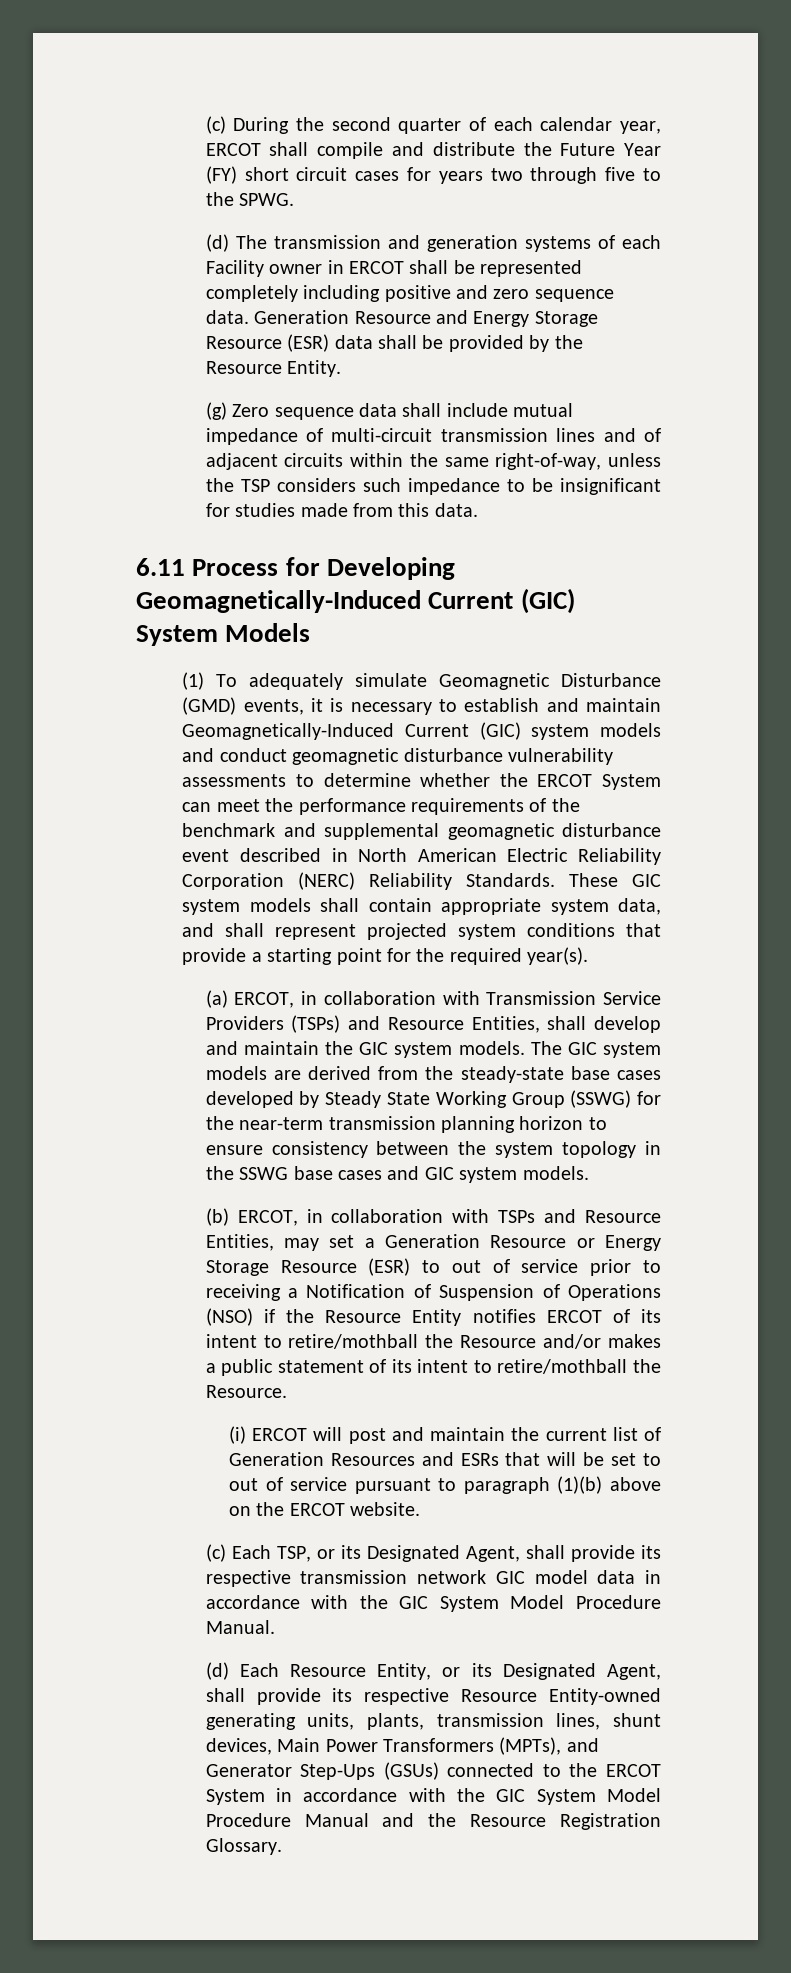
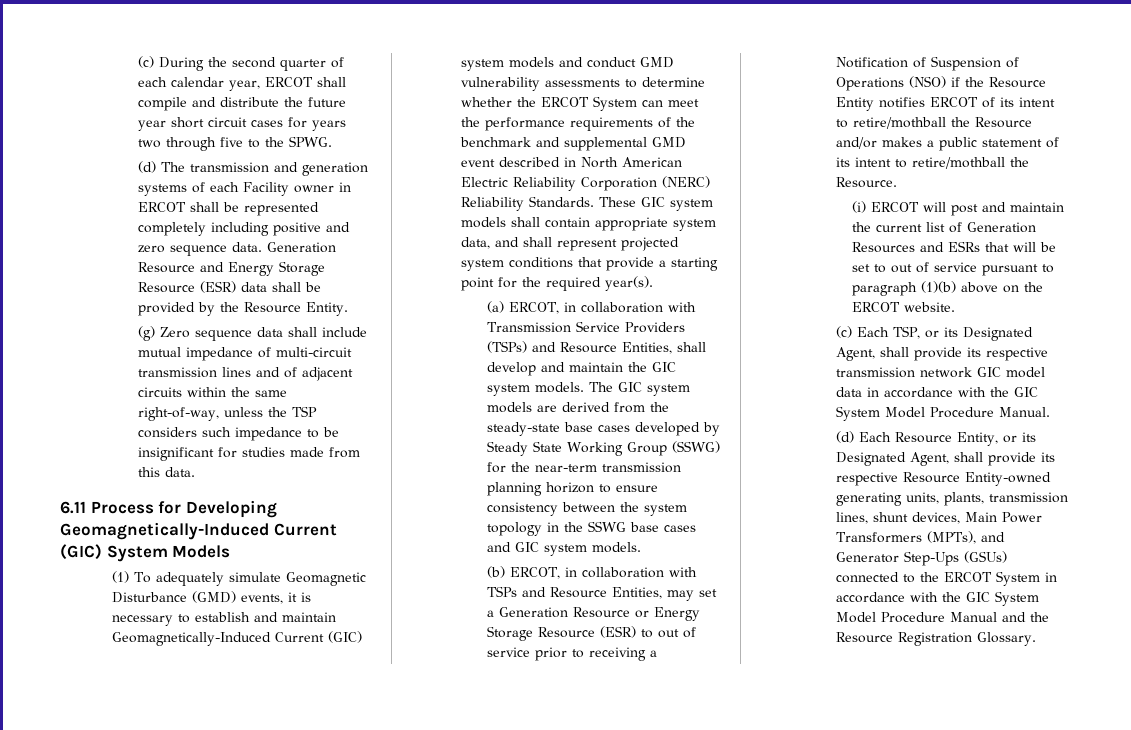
[560,143,661,156] [205,166,237,184] Future Year (FY) -> [308,97,347,107] [138,120,167,131] future year
[292,748,503,765] geomagnetic disturbance -> [640,57,675,68] GMD
[447,823,661,840] geomagnetic disturbance -> [652,137,687,148] GMD

